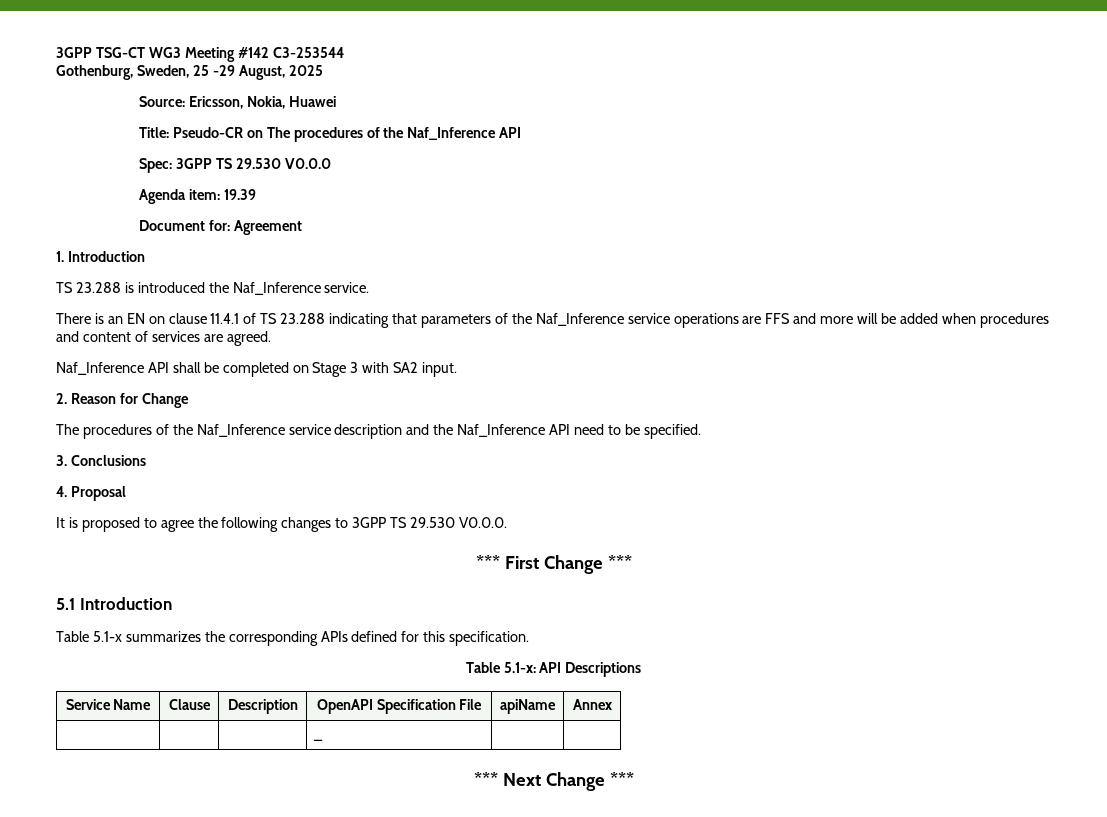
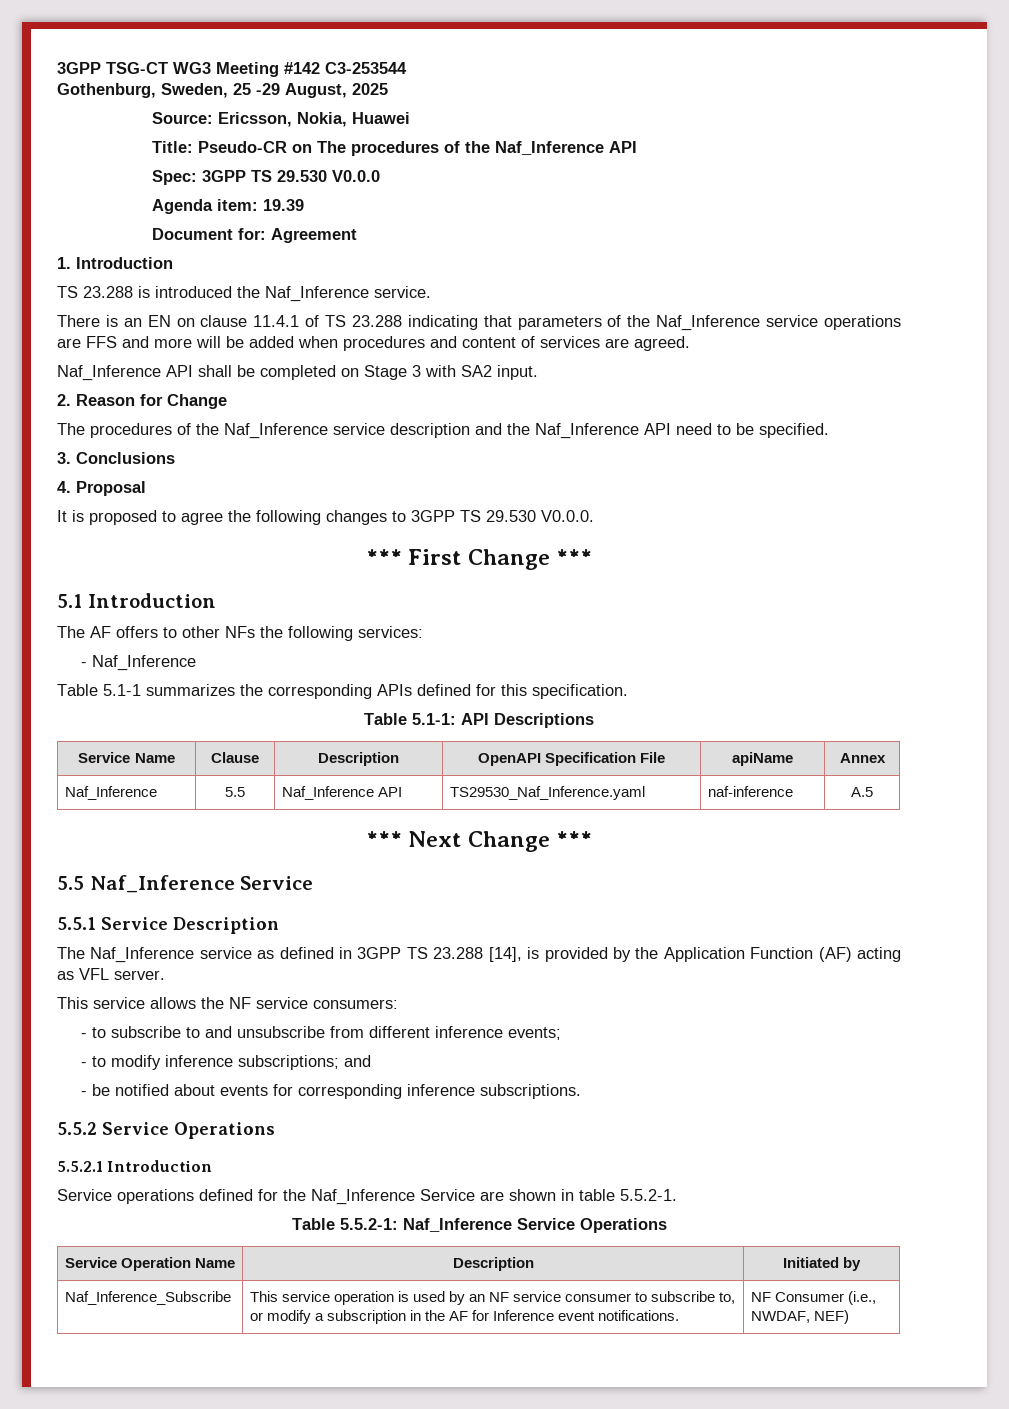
[56,631,122,642] // Table 5.1-x -> [57,626,423,641] [80,655,196,671] [57,684,141,696] // The AF offers to other NFs the following services: // - Naf_Inference // Table 5.1-1
[503,662,536,673] 5.1-x: -> [412,713,456,725] 5.1-1:
[314,739,324,741] [473,772,634,791] | | | _ | | // *** Next Change *** -> [64,786,157,800] [225,787,245,797] [281,786,402,800] [449,786,645,800] [707,786,793,797] [851,787,873,797] [366,831,592,852] [57,875,314,893] [57,917,279,934] [57,947,901,963] [57,968,165,980] [57,997,398,1009] [80,1026,561,1040] [80,1055,371,1070] [80,1084,581,1099] [57,1122,275,1139] [57,1160,213,1172] [57,1189,677,1205] [291,1218,667,1233] [64,1257,236,1271] [452,1257,534,1271] [782,1257,862,1271] [64,1291,231,1305] [249,1291,736,1305] [249,1310,680,1324] [750,1291,876,1305] [750,1310,849,1324] Naf_Inference | 5.5 | Naf_Inference API | TS29530_Naf_Inference.yaml | naf-inference | A.5 // *** Next Change *** // 5.5 Naf_Inference Service // 5.5.1 Service Description // The Naf_Inference service as defined in 3GPP TS 23.288 [14], is provided by the Application Function (AF) acting as VFL server. // This service allows the NF service consumers: // - to subscribe to and unsubscribe from different inference events; // - to modify inference subscriptions; and // - be notified about events for corresponding inference subscriptions. // 5.5.2 Service Operations // 5.5.2.1 Introduction // Service operations defined for the Naf_Inference Service are shown in table 5.5.2-1. // Table 5.5.2-1: Naf_Inference Service Operations // Service Operation Name | Description | Initiated by // Naf_Inference_Subscribe | This service operation is used by an NF service consumer to subscribe to, or modify a subscription in the AF for Inference event notifications. | NF Consumer (i.e., NWDAF, NEF)

